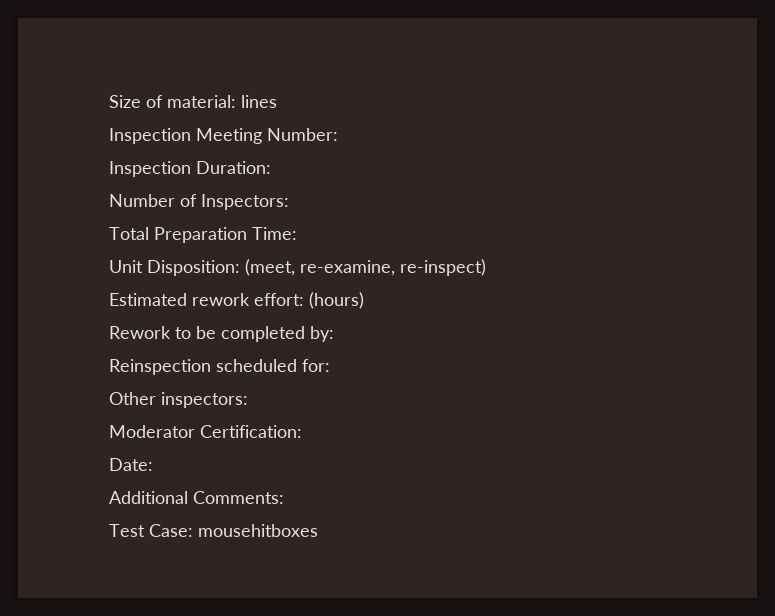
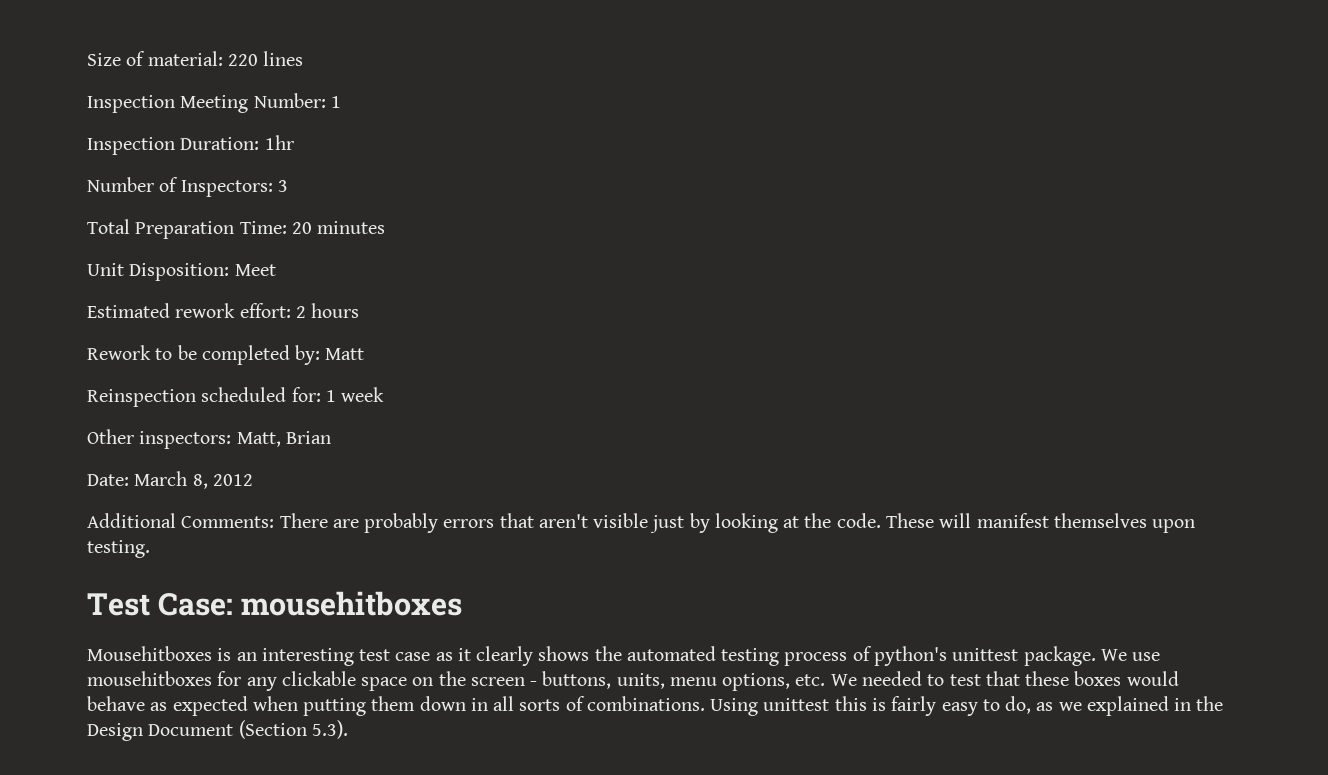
(236, 101) none -> [227,54,258,66] 220
(338, 134) none -> [330,96,341,108] 1
(271, 167) none -> [264,135,294,150] 1hr
(289, 202) none -> [277,180,288,192] 3
(297, 233) none -> [291,221,386,234] 20 minutes
[245,259,486,276] (meet, re-examine, re-inspect) -> [234,264,276,276] Meet
[309,292,364,309] (hours) -> [295,303,360,318] 2 hours
(334, 334) none -> [325,348,365,360] Matt
(330, 365) none -> [325,387,385,402] 1 week
[109,425,302,438] // Moderator Certification: -> [236,431,331,447] Matt, Brian
(153, 464) none -> [134,471,253,489] March 8, 2012
[109,524,318,537] // Test Case: mousehitboxes -> [279,513,1196,533] [87,540,150,558] [87,591,463,616] [87,646,1161,666] [87,671,1179,691] [87,696,1224,716] [87,720,348,741] There are probably errors that aren't visible just by looking at the code. These will manifest themselves upon testing. // Test Case: mousehitboxes // Mousehitboxes is an interesting test case as it clearly shows the automated testing process of python's unittest package. We use mousehitboxes for any clickable space on the screen - buttons, units, menu options, etc. We needed to test that these boxes would behave as expected when putting them down in all sorts of combinations. Using unittest this is fairly easy to do, as we explained in the Design Document (Section 5.3).

